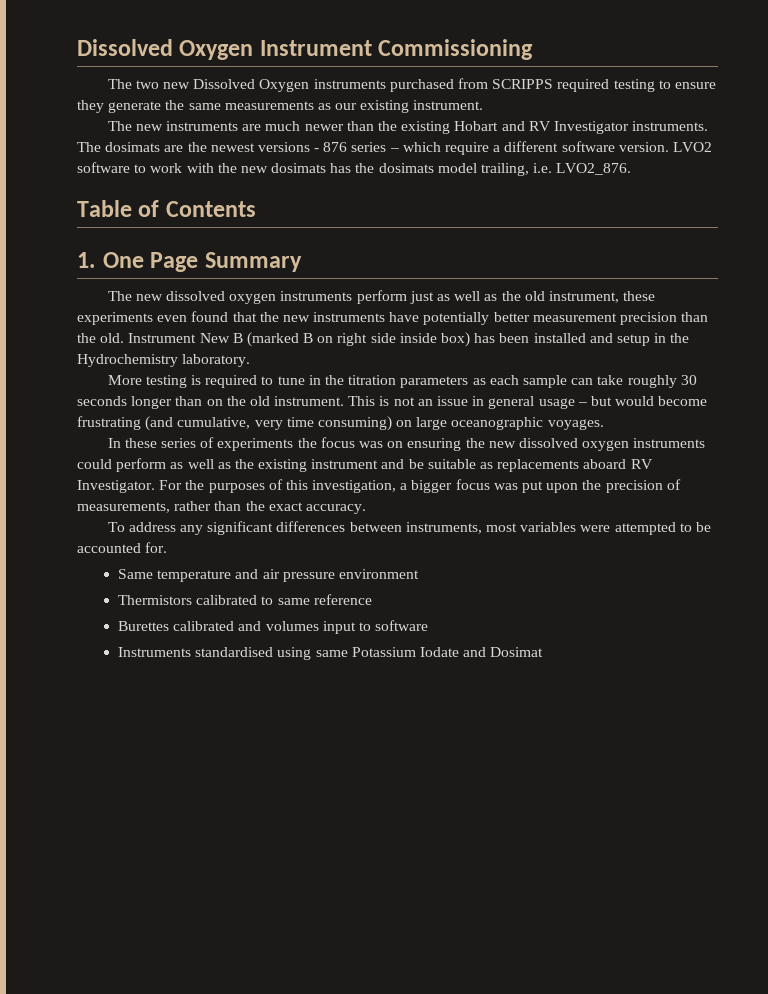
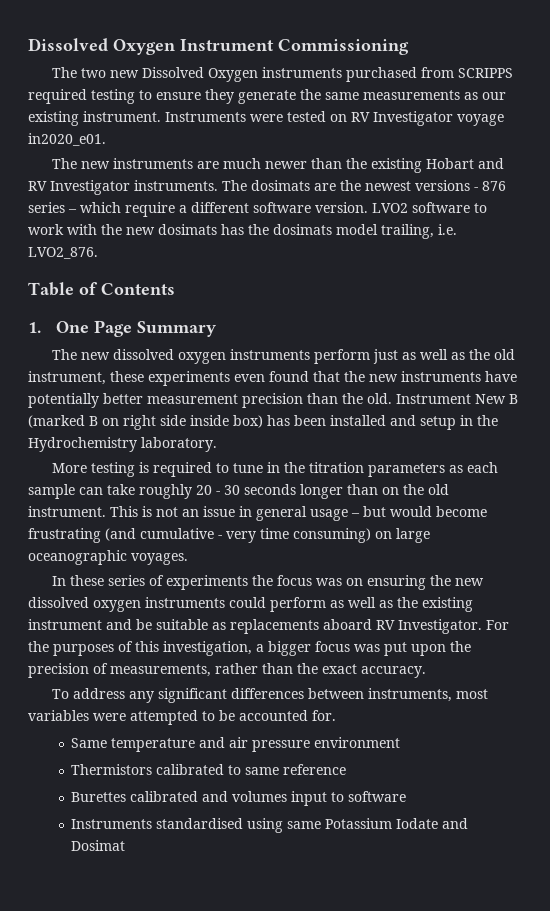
(484, 105) none -> [165,111,504,126] [28,133,106,146] Instruments were tested on RV Investigator voyage in2020_e01.
(677, 381) none -> [196,485,220,495] 20 -
[177,417,251,429] cumulative, -> [140,528,222,539] cumulative -

